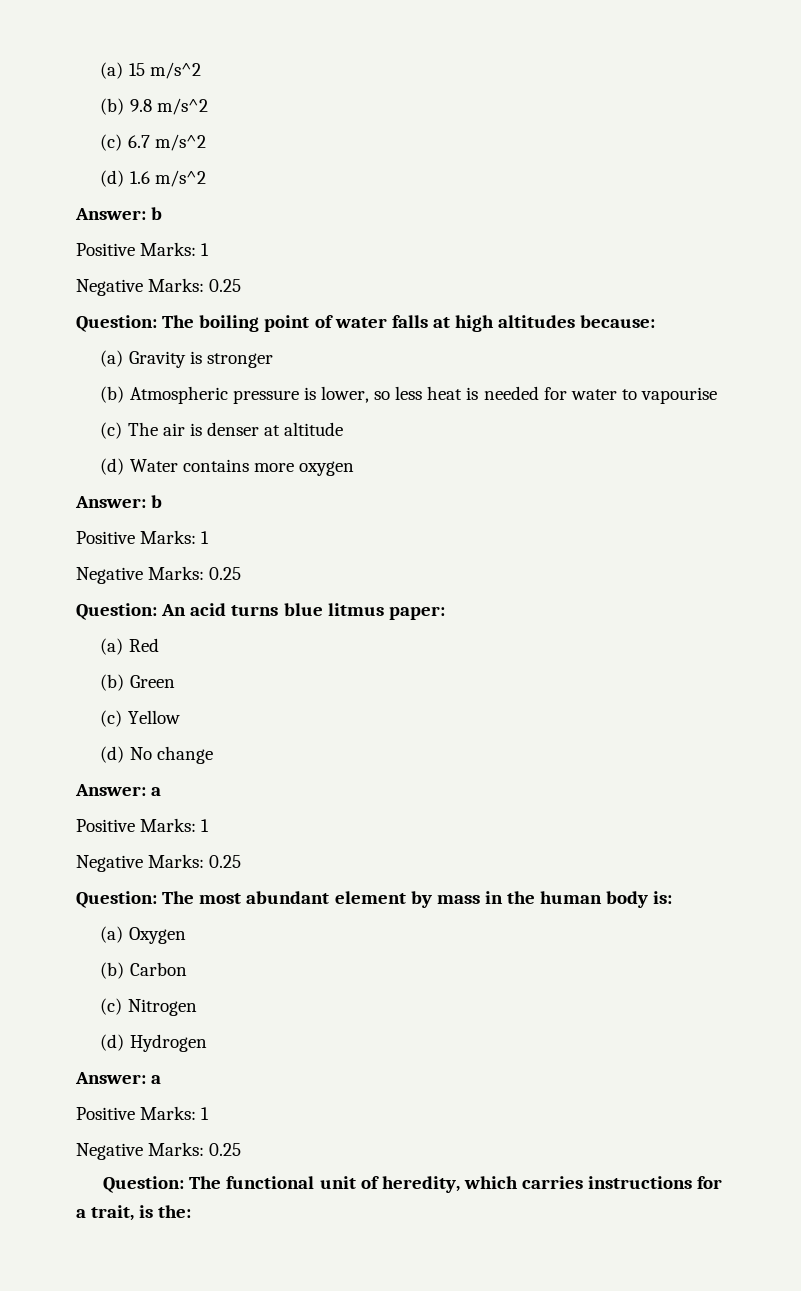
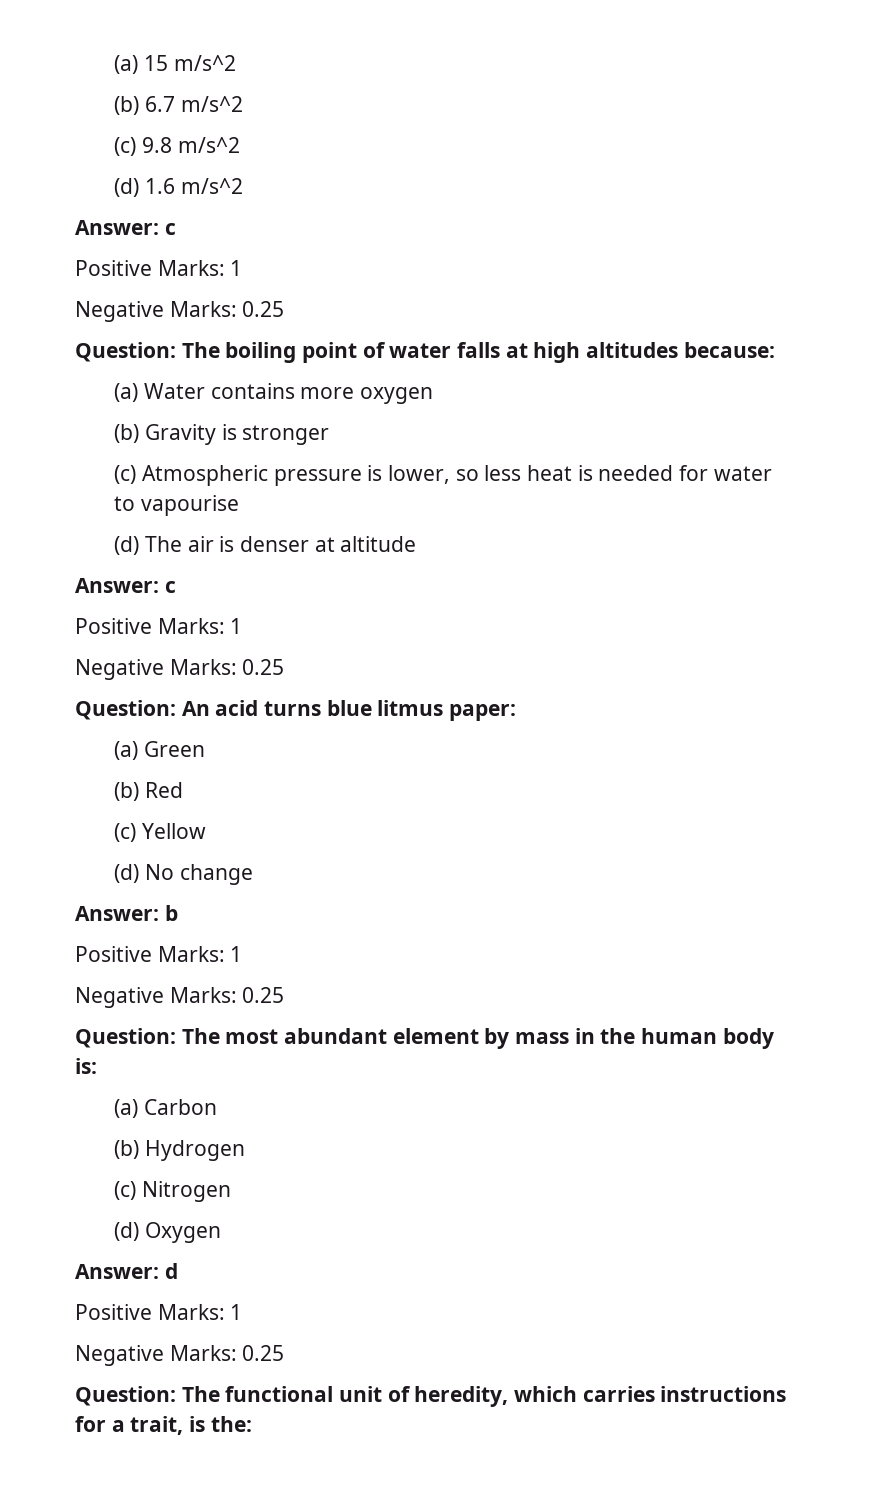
[129,99,152,112] 9.8 -> [144,96,175,112] 6.7
[127,135,150,148] 6.7 -> [141,137,172,153] 9.8
[151,207,163,220] b -> [164,223,176,235] c
(124, 358) none -> [143,383,433,404] [114,424,140,443] Water contains more oxygen // (b)
[100,386,125,403] (b) -> [114,465,137,484] (c)
[100,422,123,439] (c) -> [114,536,140,555] (d)
[100,458,354,476] [75,495,163,508] // (d) Water contains more oxygen // Answer: b -> [75,578,176,593] // Answer: c
[128,638,159,652] [100,674,175,691] Red // (b) Green -> [143,741,205,757] [114,782,183,801] Green // (b) Red
[151,787,162,796] a -> [164,905,178,921] b
[128,927,186,944] [100,962,187,979] Oxygen // (b) Carbon -> [143,1099,217,1115] [114,1140,245,1161] Carbon // (b) Hydrogen
[129,1034,207,1052] [75,1072,162,1084] Hydrogen // Answer: a -> [144,1222,221,1243] [75,1263,178,1279] Oxygen // Answer: d

